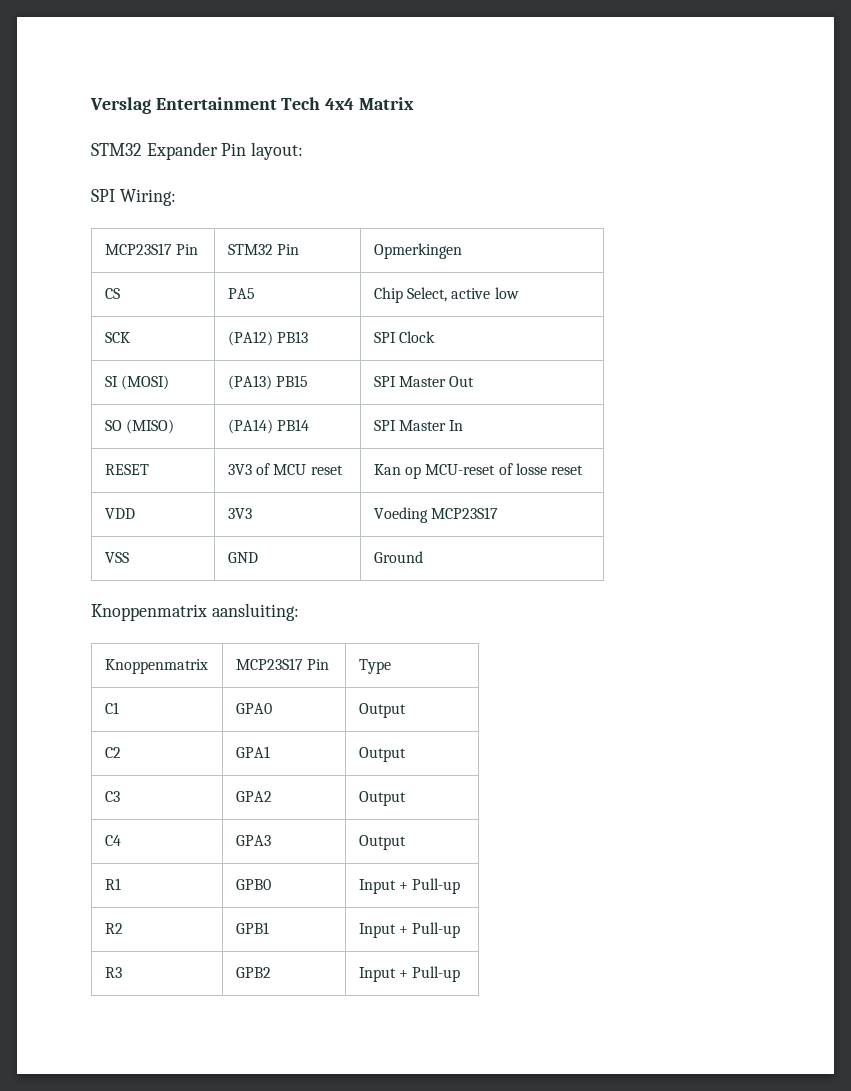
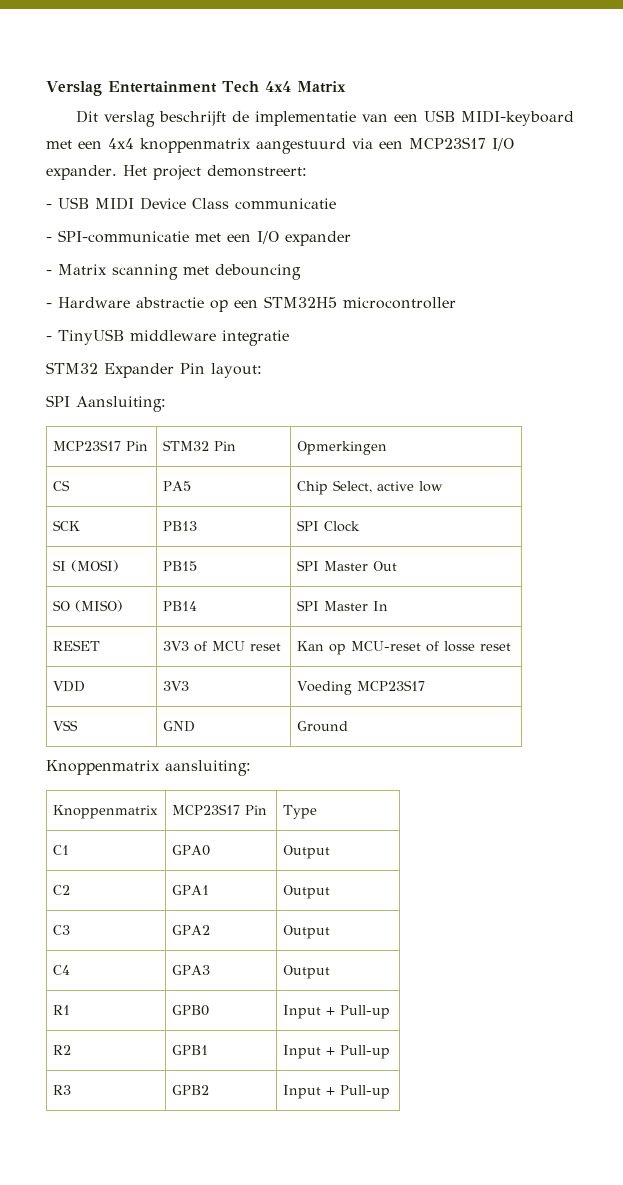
(414, 103) none -> [75,110,574,127] [46,137,514,154] [46,165,307,180] [46,197,336,210] [46,230,351,246] [46,264,301,280] [46,296,456,312] [46,329,289,346] // Dit verslag beschrijft de implementatie van een USB MIDI-keyboard met een 4x4 knoppenmatrix aangestuurd via een MCP23S17 I/O expander. Het project demonstreert: // - USB MIDI Device Class communicatie // - SPI-communicatie met een I/O expander // - Matrix scanning met debouncing // - Hardware abstractie op een STM32H5 microcontroller // - TinyUSB middleware integratie
[119,189,176,206] Wiring: -> [76,396,166,412] Aansluiting:
[227,331,273,346] (PA12) -> (81, 525) none
[227,375,272,390] (PA13) -> (120, 566) none
[227,419,273,434] (PA14) -> (124, 606) none

